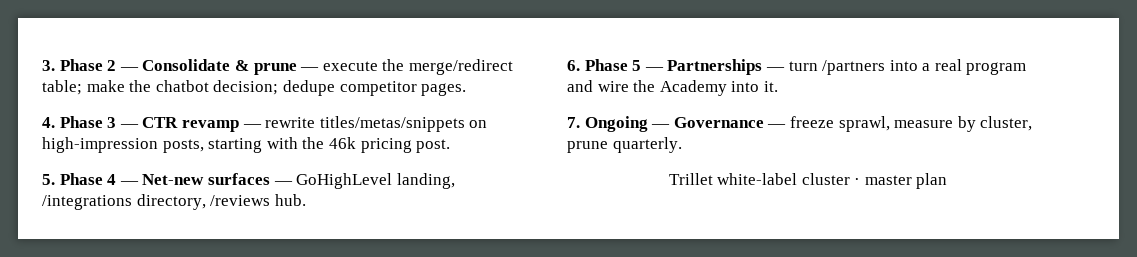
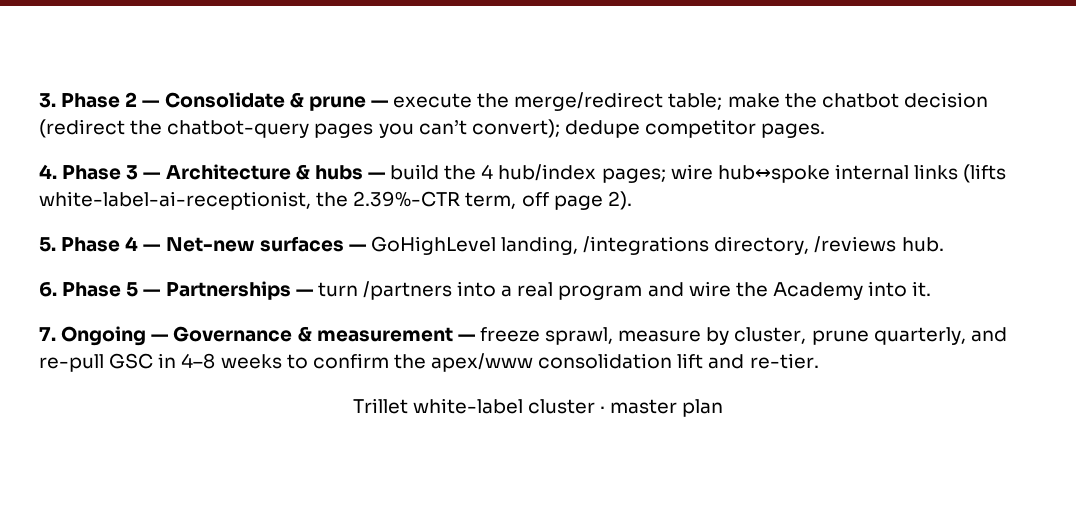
[213,80,279,95] decision; -> [903,92,988,108] [39,119,560,138] decision (redirect the chatbot-query pages you can’t convert);
[142,116,488,132] [42,137,451,153] CTR revamp — rewrite titles/metas/snippets on high-impression posts, starting with the 46k pricing post. -> [165,164,1007,183] [39,191,632,210] Architecture & hubs — build the 4 hub/index pages; wire hub↔spoke internal links (lifts white-label-ai-receptionist, the 2.39%-CTR term, off page 2).
(764, 122) none -> [297,326,453,342] & measurement
[612,137,682,153] quarterly. -> [873,327,1007,345] [39,353,819,372] quarterly, and re-pull GSC in 4–8 weeks to confirm the apex/www consolidation lift and re-tier.

